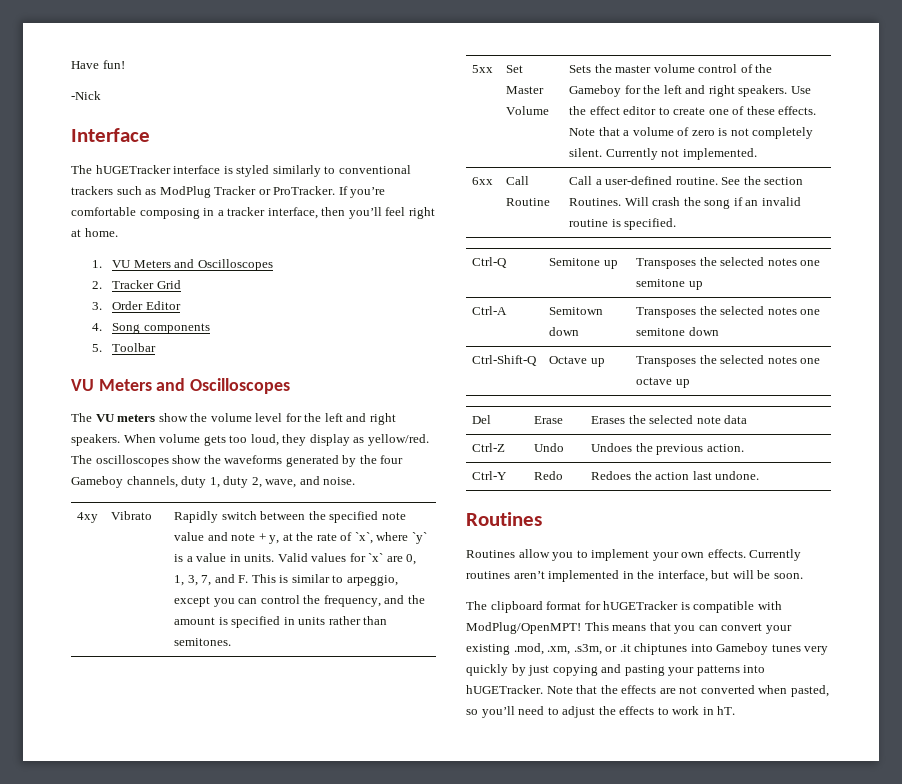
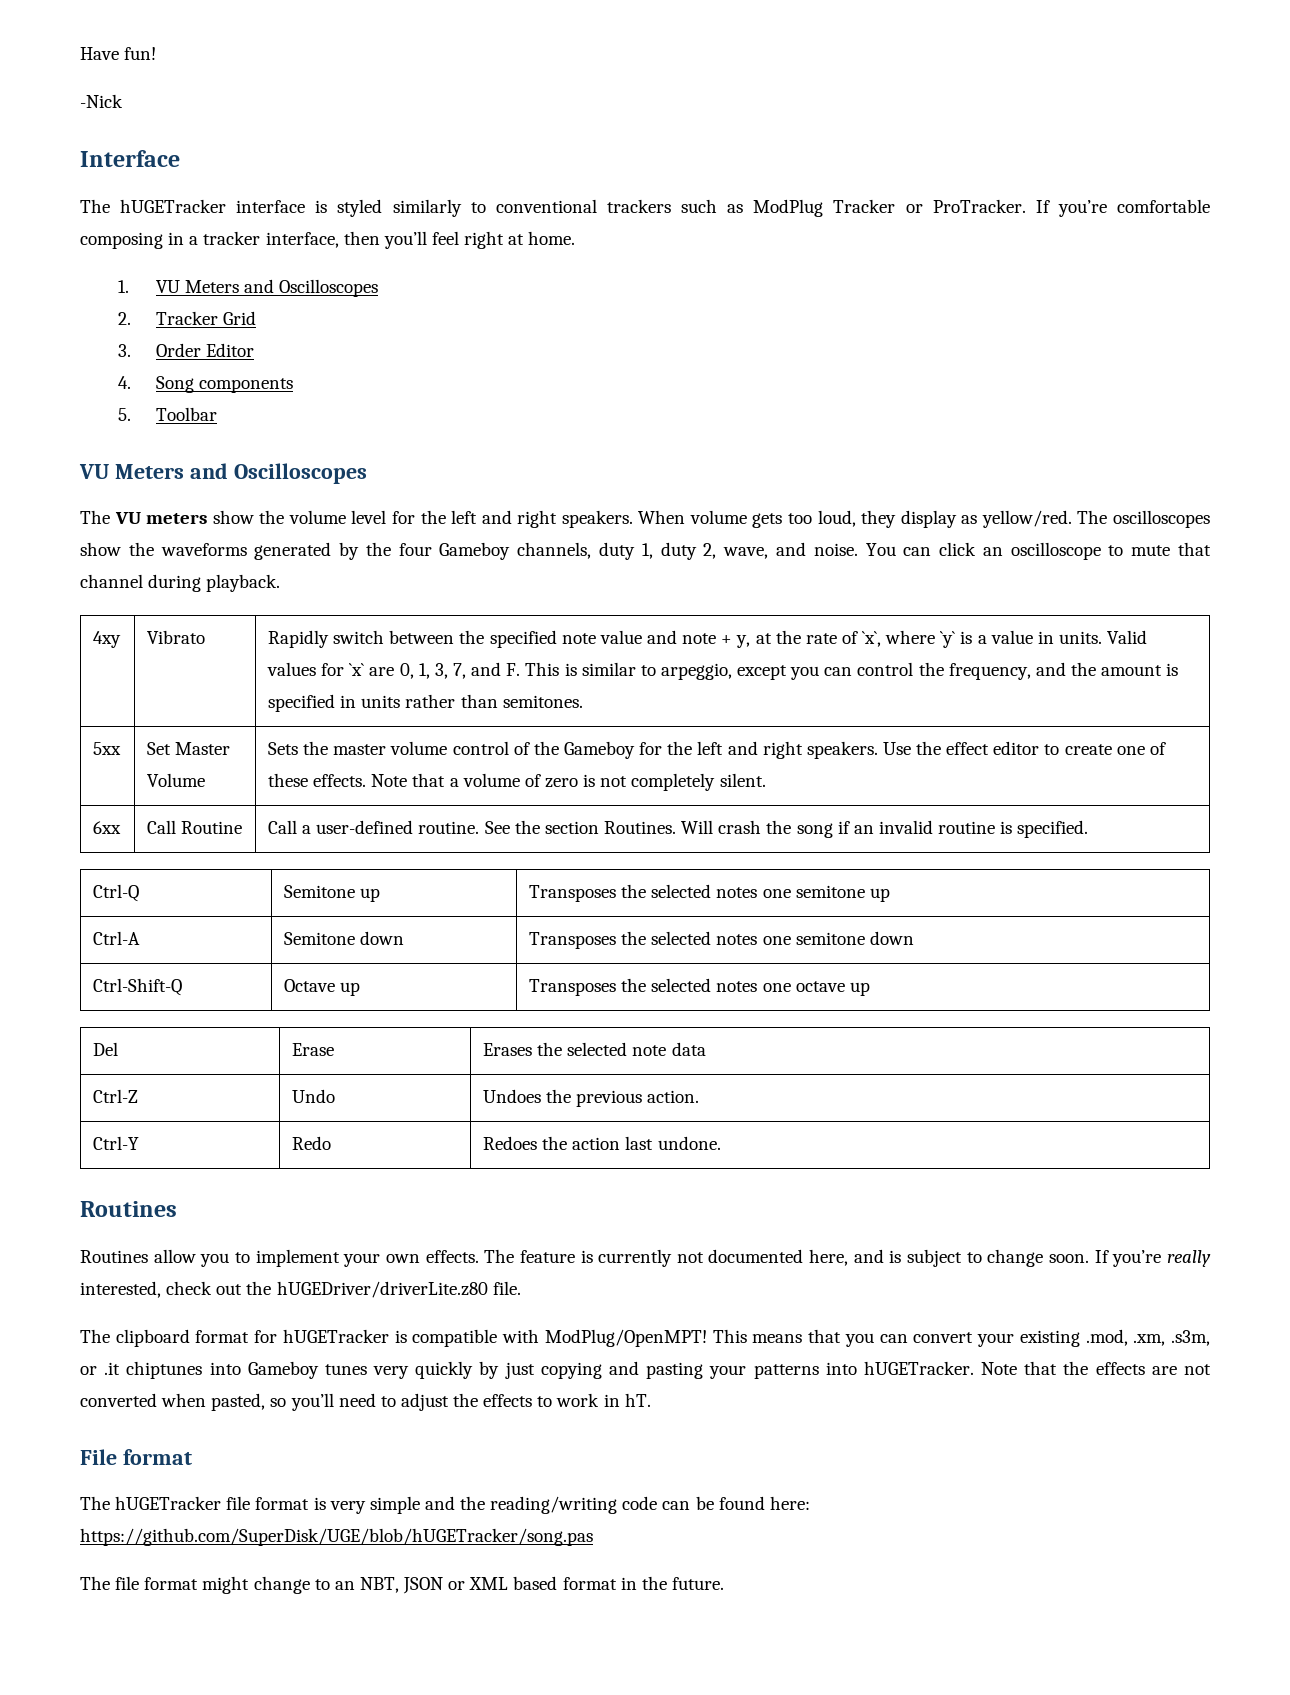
(356, 481) none -> [865,542,1211,560] [80,574,281,592] You can click an oscilloscope to mute that channel during playback.
[605,148,757,160] Currently not implemented. -> (766, 780) none
[549,307,604,315] Semitown -> [284,932,356,945] Semitone
[749,549,802,561] [466,570,803,582] Currently routines aren’t implemented in the interface, but will be soon. -> [484,1249,1212,1267] [80,1281,521,1298] The feature is currently not documented here, and is subject to change soon. If you’re really interested, check out the hUGEDriver/driverLite.z80 file.
(736, 710) none -> [80,1449,192,1465] [80,1496,810,1514] [80,1528,593,1546] [80,1576,724,1594] // File format // The hUGETracker file format is very simple and the reading/writing code can be found here: https://github.com/SuperDisk/UGE/blob/hUGETracker/song.pas // The file format might change to an NBT, JSON or XML based format in the future.

